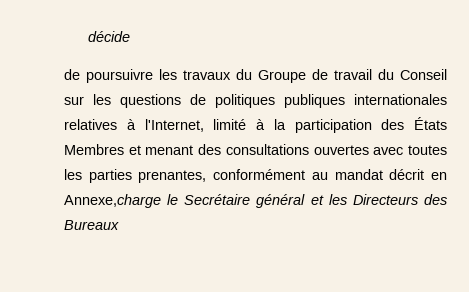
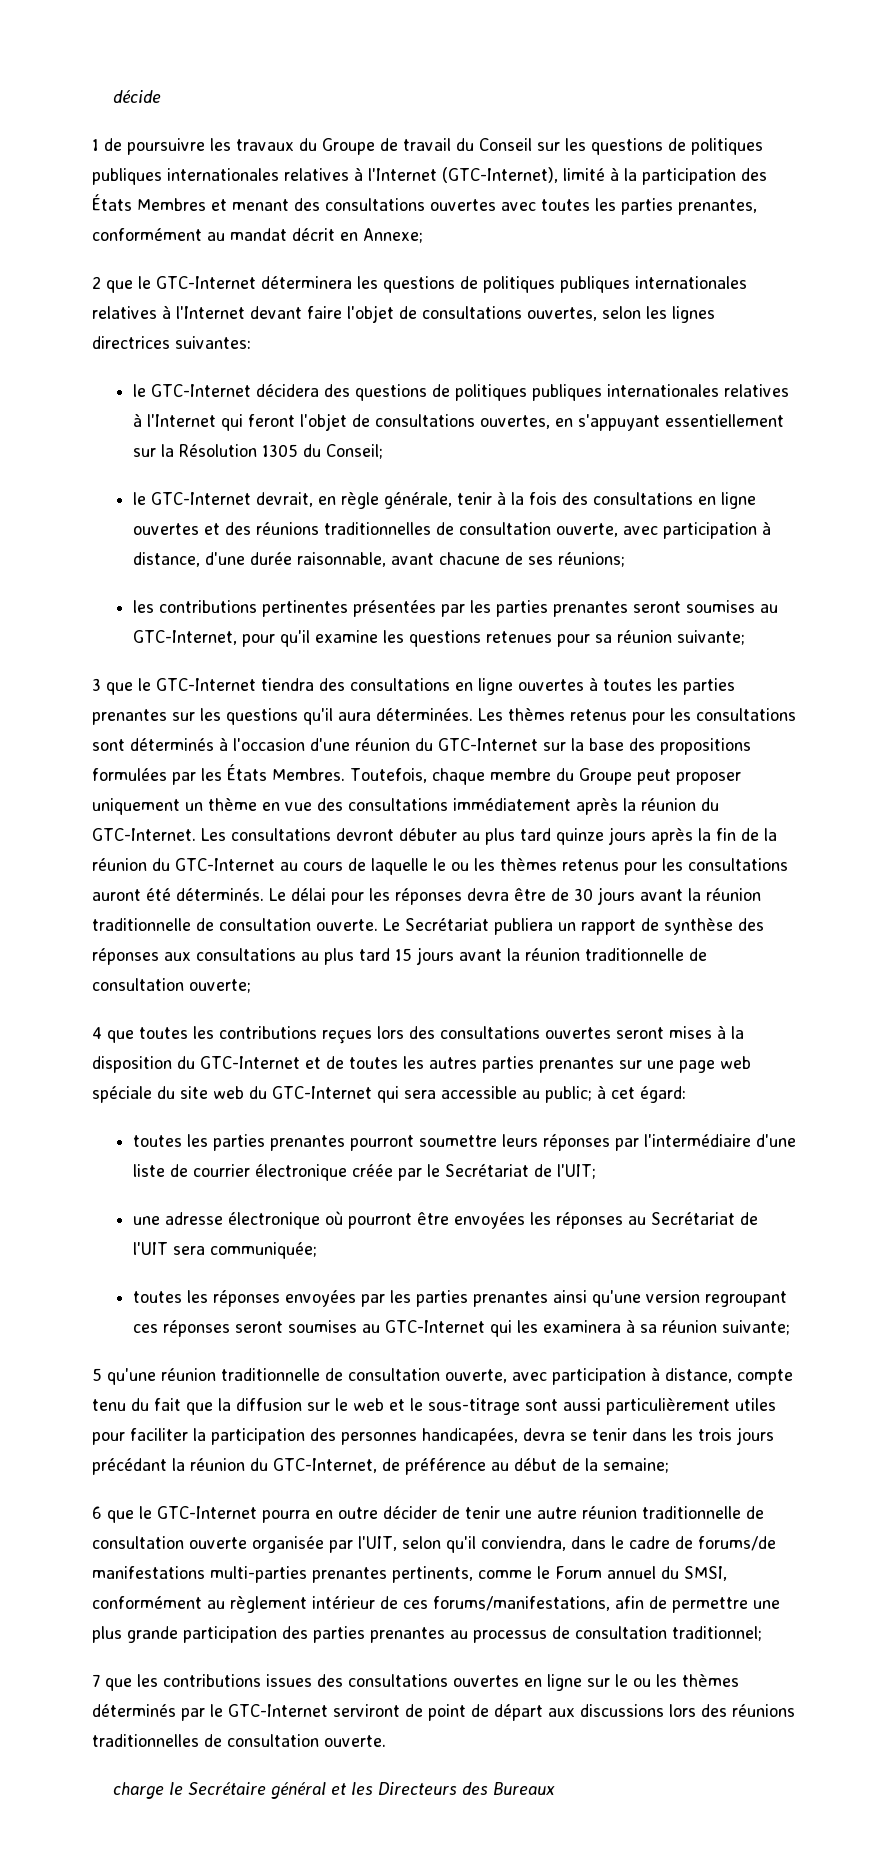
(131, 36) none -> [92,139,99,151] 1
[144,119,204,132] l'Internet, -> [368,167,558,183] l'Internet (GTC-Internet),
[64,194,161,208] Annexe,charge -> [363,228,423,243] [92,276,747,293] [92,305,715,323] [92,336,251,349] [132,384,789,401] [132,413,784,431] [132,444,383,459] [132,491,756,509] [132,521,771,539] [132,552,625,567] [132,600,778,617] [132,630,745,647] [92,677,735,695] [92,708,796,725] [92,737,751,755] [92,764,741,785] [92,798,719,815] [92,827,777,845] [92,858,788,875] [92,887,761,905] [92,918,764,935] [92,947,707,965] [92,978,251,993] [92,1025,744,1044] [92,1056,751,1073] [92,1085,686,1103] [132,1134,796,1151] [132,1164,596,1181] [132,1211,758,1229] [132,1242,317,1259] [132,1290,787,1307] [132,1319,790,1337] [92,1367,793,1385] [92,1398,776,1415] [92,1427,774,1445] [92,1458,669,1475] [92,1506,764,1523] [92,1536,776,1553] [92,1566,727,1583] [92,1596,780,1613] [92,1626,762,1643] [92,1674,739,1691] [92,1704,795,1721] [92,1734,386,1747] [113,1782,165,1799] Annexe; // 2 que le GTC-Internet déterminera les questions de politiques publiques internationales relatives à l'Internet devant faire l'objet de consultations ouvertes, selon les lignes directrices suivantes: // le GTC-Internet décidera des questions de politiques publiques internationales relatives à l'Internet qui feront l'objet de consultations ouvertes, en s'appuyant essentiellement sur la Résolution 1305 du Conseil; // le GTC-Internet devrait, en règle générale, tenir à la fois des consultations en ligne ouvertes et des réunions traditionnelles de consultation ouverte, avec participation à distance, d'une durée raisonnable, avant chacune de ses réunions; // les contributions pertinentes présentées par les parties prenantes seront soumises au GTC-Internet, pour qu'il examine les questions retenues pour sa réunion suivante; // 3 que le GTC-Internet tiendra des consultations en ligne ouvertes à toutes les parties prenantes sur les questions qu'il aura déterminées. Les thèmes retenus pour les consultations sont déterminés à l'occasion d'une réunion du GTC-Internet sur la base des propositions formulées par les États Membres. Toutefois, chaque membre du Groupe peut proposer uniquement un thème en vue des consultations immédiatement après la réunion du GTC-Internet. Les consultations devront débuter au plus tard quinze jours après la fin de la réunion du GTC-Internet au cours de laquelle le ou les thèmes retenus pour les consultations auront été déterminés. Le délai pour les réponses devra être de 30 jours avant la réunion traditionnelle de consultation ouverte. Le Secrétariat publiera un rapport de synthèse des réponses aux consultations au plus tard 15 jours avant la réunion traditionnelle de consultation ouverte; // 4 que toutes les contributions reçues lors des consultations ouvertes seront mises à la disposition du GTC-Internet et de toutes les autres parties prenantes sur une page web spéciale du site web du GTC-Internet qui sera accessible au public; à cet égard: // toutes les parties prenantes pourront soumettre leurs réponses par l'intermédiaire d'une liste de courrier électronique créée par le Secrétariat de l'UIT; // une adresse électronique où pourront être envoyées les réponses au Secrétariat de l'UIT sera communiquée; // toutes les réponses envoyées par les parties prenantes ainsi qu'une version regroupant ces réponses seront soumises au GTC-Internet qui les examinera à sa réunion suivante; // 5 qu'une réunion traditionnelle de consultation ouverte, avec participation à distance, compte tenu du fait que la diffusion sur le web et le sous-titrage sont aussi particulièrement utiles pour faciliter la participation des personnes handicapées, devra se tenir dans les trois jours précédant la réunion du GTC-Internet, de préférence au début de la semaine; // 6 que le GTC-Internet pourra en outre décider de tenir une autre réunion traditionnelle de consultation ouverte organisée par l'UIT, selon qu'il conviendra, dans le cadre de forums/de manifestations multi-parties prenantes pertinents, comme le Forum annuel du SMSI, conformément au règlement intérieur de ces forums/manifestations, afin de permettre une plus grande participation des parties prenantes au processus de consultation traditionnel; // 7 que les contributions issues des consultations ouvertes en ligne sur le ou les thèmes déterminés par le GTC-Internet serviront de point de départ aux discussions lors des réunions traditionnelles de consultation ouverte. // charge

